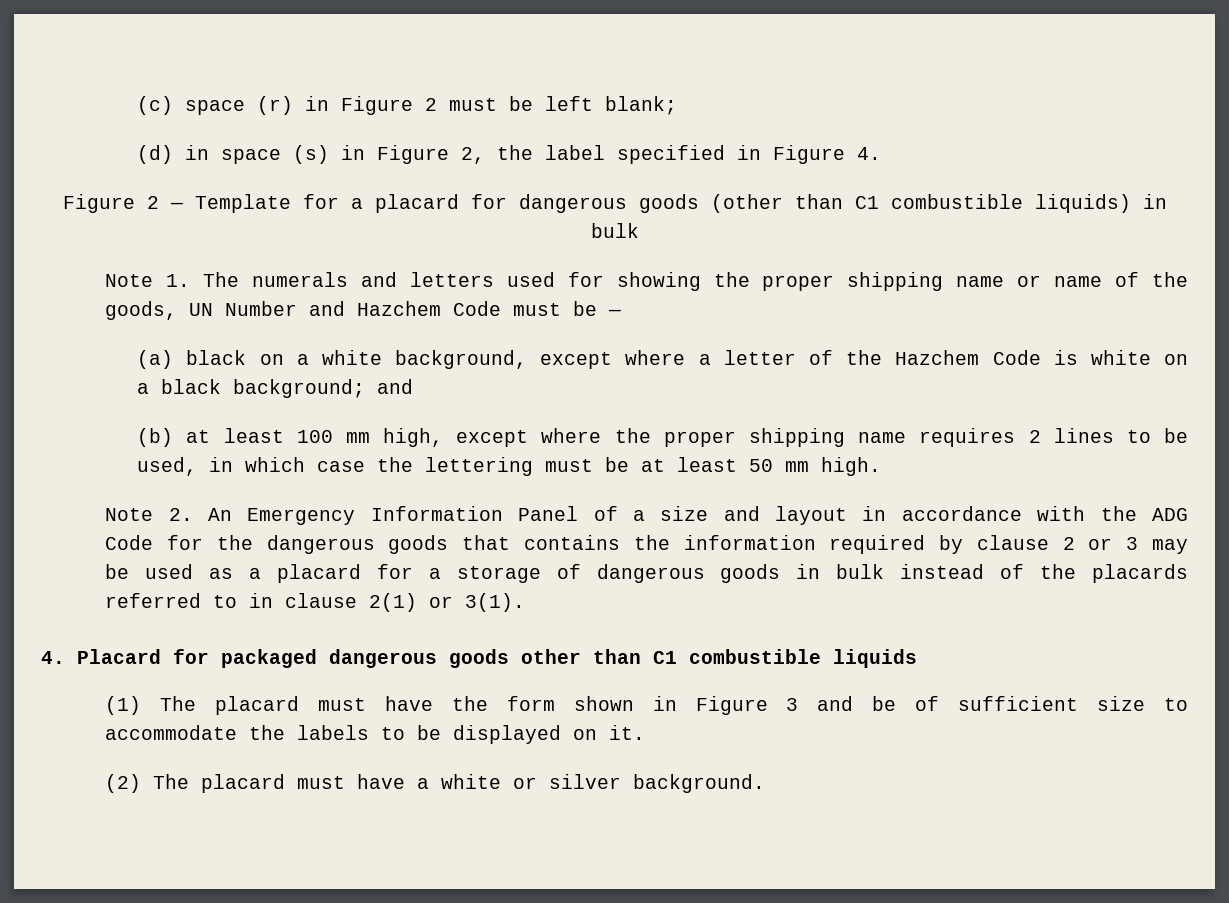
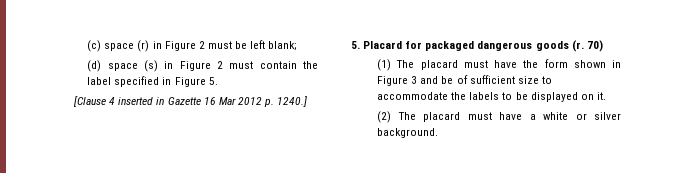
[185,145,210,160] in -> (102, 66) none
[461,147,486,164] 2, -> [216,61,297,69] 2 must contain
[857,147,882,160] [62,194,1167,213] [590,223,639,238] [105,272,1188,291] [105,301,622,320] [137,350,1188,369] [137,379,414,398] [137,428,1188,447] [137,457,882,476] [105,506,1188,525] [105,535,1188,554] [105,564,1188,583] [105,593,526,612] [41,651,65,664] 4. // Figure 2 — Template for a placard for dangerous goods (other than C1 combustible liquids) in bulk // Note 1. The numerals and letters used for showing the proper shipping name or name of the goods, UN Number and Hazchem Code must be — // (a) black on a white background, except where a letter of the Hazchem Code is white on a black background; and // (b) at least 100 mm high, except where the proper shipping name requires 2 lines to be used, in which case the lettering must be at least 50 mm high. // Note 2. An Emergency Information Panel of a size and layout in accordance with the ADG Code for the dangerous goods that contains the information required by clause 2 or 3 may be used as a placard for a storage of dangerous goods in bulk instead of the placards referred to in clause 2(1) or 3(1). // 4. -> [208,77,218,85] [73,96,308,107] [351,41,360,49] 5. // [Clause 4 inserted in Gazette 16 Mar 2012 p. 1240.] // 5.
[521,649,917,668] other than C1 combustible liquids -> [571,40,603,52] (r. 70)

